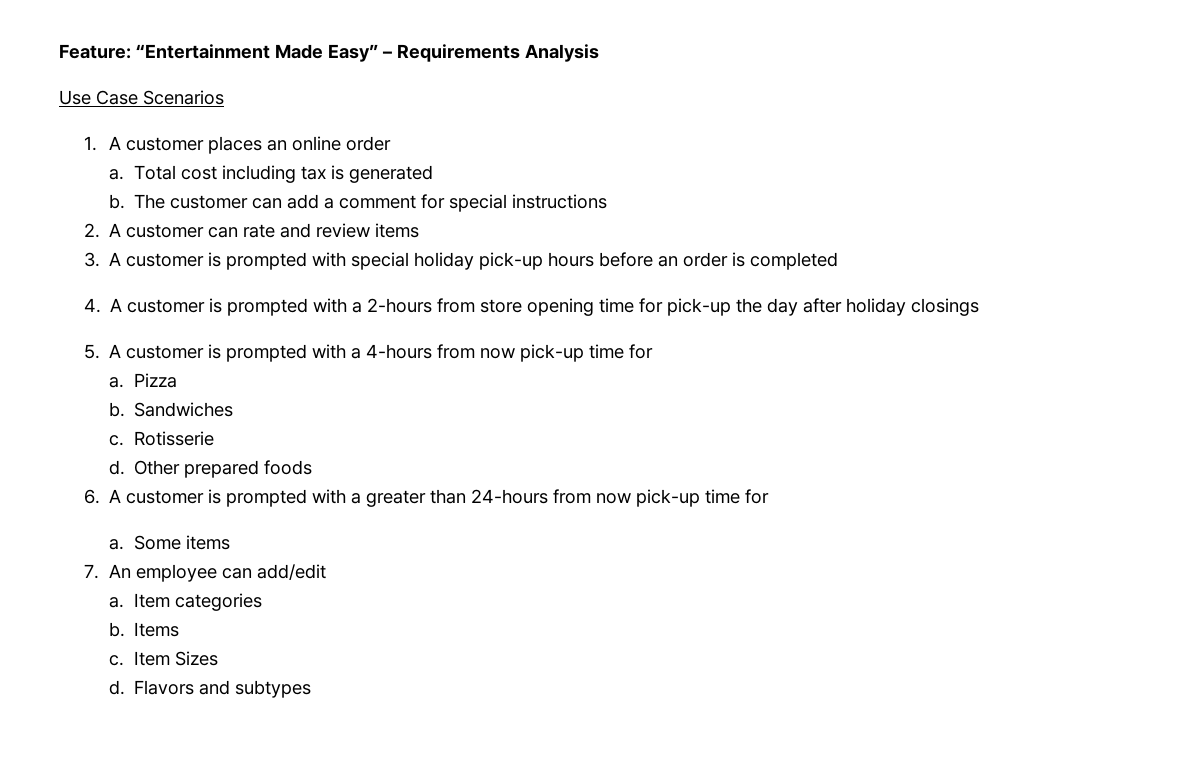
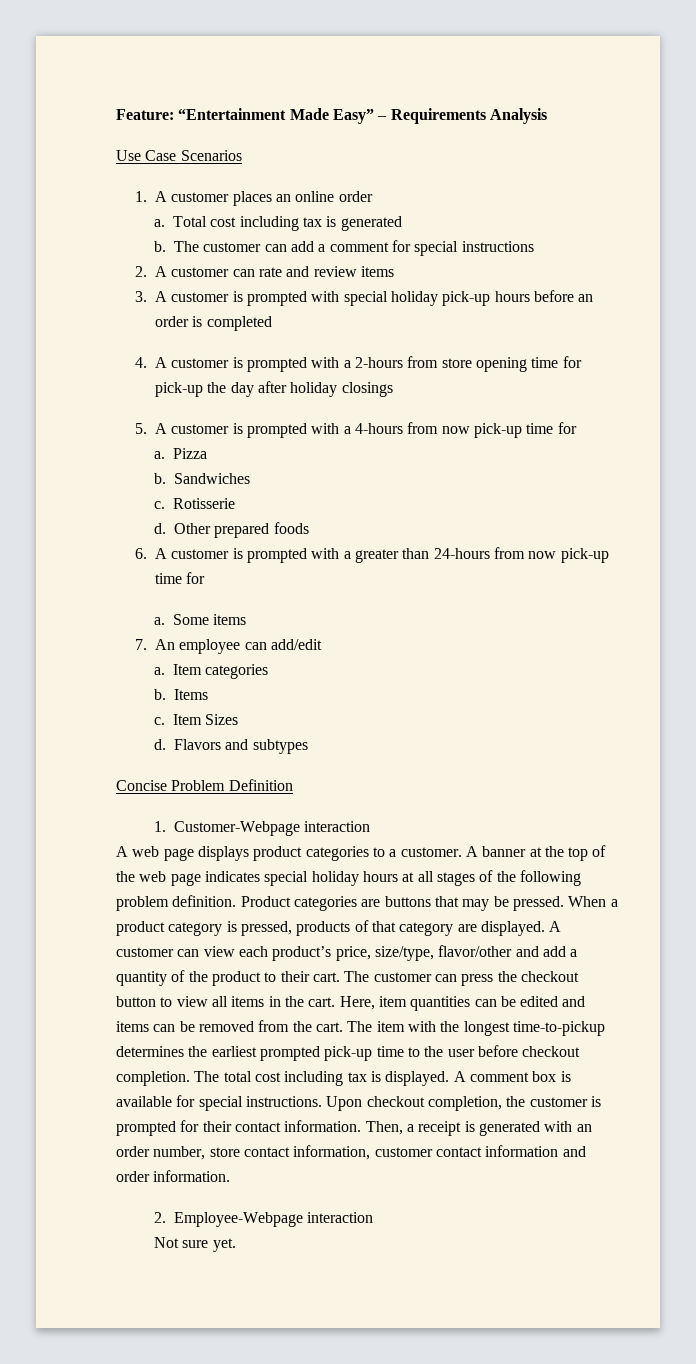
(312, 689) none -> [116,779,293,791] [153,821,371,836] [116,845,607,861] [116,870,581,886] [116,895,618,911] [116,920,562,936] [116,945,578,961] [116,970,579,986] [116,996,586,1011] [116,1020,605,1036] [116,1045,581,1061] [116,1071,571,1086] [116,1095,601,1111] [116,1120,592,1136] [116,1145,586,1160] [116,1170,231,1182] [153,1212,374,1227] [153,1237,236,1252] // Concise Problem Definition // 1. Customer-Webpage interaction // A web page displays product categories to a customer. A banner at the top of the web page indicates special holiday hours at all stages of the following problem definition. Product categories are buttons that may be pressed. When a product category is pressed, products of that category are displayed. A customer can view each product’s price, size/type, flavor/other and add a quantity of the product to their cart. The customer can press the checkout button to view all items in the cart. Here, item quantities can be edited and items can be removed from the cart. The item with the longest time-to-pickup determines the earliest prompted pick-up time to the user before checkout completion. The total cost including tax is displayed. A comment box is available for special instructions. Upon checkout completion, the customer is prompted for their contact information. Then, a receipt is generated with an order number, store contact information, customer contact information and order information. // 2. Employee-Webpage interaction // Not sure yet.

